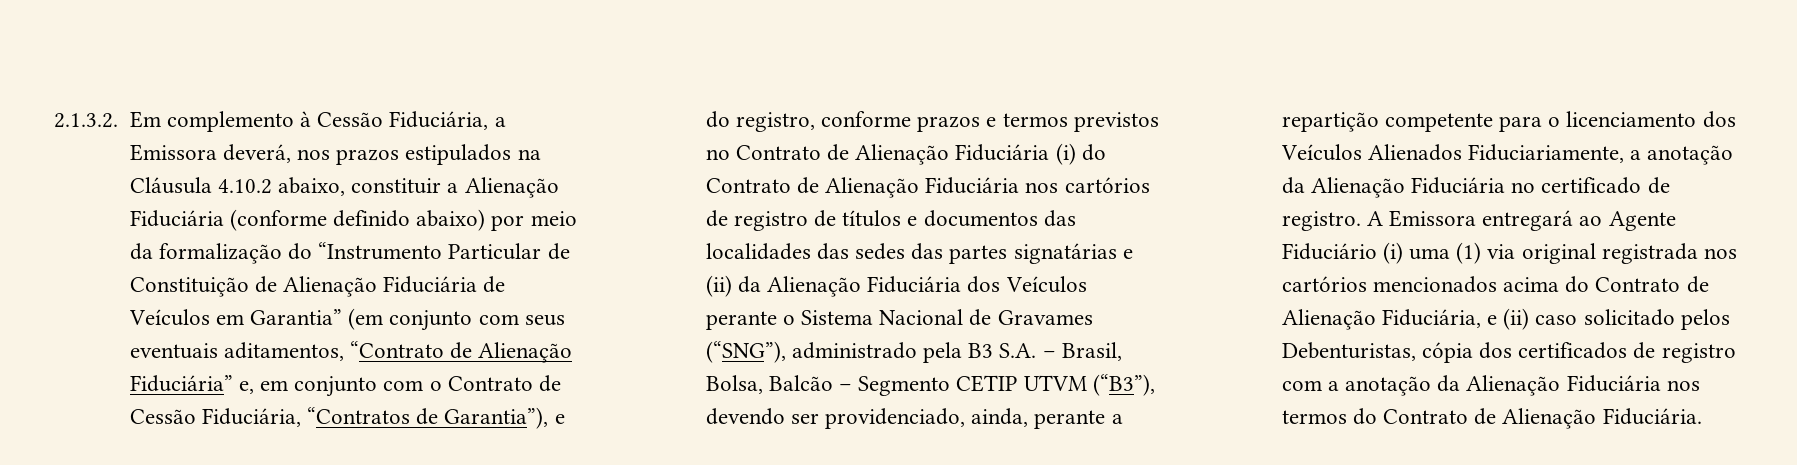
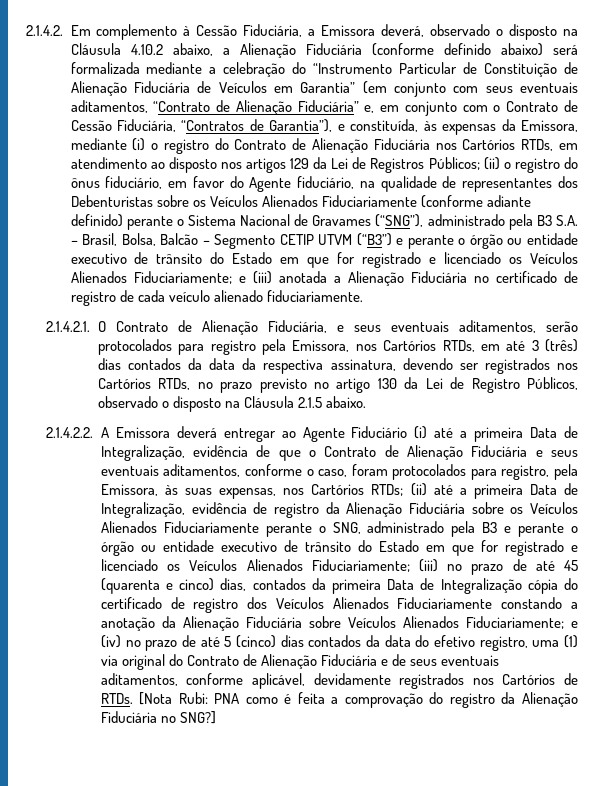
[54,113,118,128] 2.1.3.2. -> [26,25,63,36] 2.1.4.2.
[296,144,512,165] nos prazos estipulados -> [430,24,558,40] observado o disposto
[351,178,442,194] constituir -> (213, 49) none
[491,211,577,231] [129,243,282,264] por meio da formalização -> [552,45,578,55] [70,62,286,77] será formalizada mediante a celebração
[705,111,1159,132] [705,143,1076,165] do registro, conforme prazos e termos previstos no Contrato de Alienação Fiduciária (i) -> [350,119,578,135] [70,138,209,154] constituída, às expensas da Emissora, mediante (i) o registro
[1064,177,1150,193] [705,210,1076,231] [705,243,1133,264] [705,275,1087,297] cartórios de registro de títulos e documentos das localidades das sedes das partes signatárias e (ii) da Alienação Fiduciária dos Veículos -> [462,139,579,151] [70,157,578,173] [70,176,578,192] [70,195,531,208] [70,214,123,227] Cartórios RTDs, em atendimento ao disposto nos artigos 129 da Lei de Registros Públicos; (ii) o registro do ônus fiduciário, em favor do Agente fiduciário, na qualidade de representantes dos Debenturistas sobre os Veículos Alienados Fiduciariamente (conforme adiante definido)
[1092,374,1155,396] [705,408,1123,429] [1281,111,1697,132] (“B3”), devendo ser providenciado, ainda, perante a repartição competente para o licenciamento -> [356,233,578,249] [70,252,578,268] [70,271,578,286] [70,290,363,306] [46,320,579,335] [97,339,578,355] [97,358,578,374] [97,377,578,393] [97,396,367,412] [46,426,578,442] [100,445,578,461] [100,464,579,480] [100,483,578,499] [100,502,578,518] [100,521,579,537] [100,540,579,556] [100,559,578,575] [100,578,579,594] [100,597,239,613] (“B3”) e perante o órgão ou entidade executivo de trânsito do Estado em que for registrado e licenciado os Veículos Alienados Fiduciariamente; e (iii) anotada a Alienação Fiduciária no certificado de registro de cada veículo alienado fiduciariamente. // 2.1.4.2.1. O Contrato de Alienação Fiduciária, e seus eventuais aditamentos, serão protocolados para registro pela Emissora, nos Cartórios RTDs, em até 3 (três) dias contados da data da respectiva assinatura, devendo ser registrados nos Cartórios RTDs, no prazo previsto no artigo 130 da Lei de Registro Públicos, observado o disposto na Cláusula 2.1.5 abaixo. // 2.1.4.2.2. A Emissora deverá entregar ao Agente Fiduciário (i) até a primeira Data de Integralização, evidência de que o Contrato de Alienação Fiduciária e seus eventuais aditamentos, conforme o caso, foram protocolados para registro, pela Emissora, às suas expensas, nos Cartórios RTDs; (ii) até a primeira Data de Integralização, evidência de registro da Alienação Fiduciária sobre os Veículos Alienados Fiduciariamente perante o SNG, administrado pela B3 e perante o órgão ou entidade executivo de trânsito do Estado em que for registrado e licenciado os Veículos Alienados Fiduciariamente; (iii) no prazo de até 45 (quarenta e cinco) dias, contados da primeira Data de Integralização cópia do certificado de registro
[1467,144,1734,165] [1281,177,1670,198] [1281,210,1676,231] [1281,242,1737,264] [1281,276,1709,293] [1281,308,1730,330] [1281,342,1736,363] [1281,375,1700,396] [1281,408,1702,429] Fiduciariamente, a anotação da Alienação Fiduciária no certificado de registro. A Emissora entregará ao Agente Fiduciário (i) uma (1) via original registrada nos cartórios mencionados acima do Contrato de Alienação Fiduciária, e (ii) caso solicitado pelos Debenturistas, cópia dos certificados de registro com a anotação da Alienação Fiduciária nos termos do Contrato de Alienação Fiduciária. -> [397,597,578,609] [100,616,578,631] [100,635,578,651] [100,654,500,670] [100,673,578,689] [100,692,579,708] [100,711,216,724] Fiduciariamente constando a anotação da Alienação Fiduciária sobre Veículos Alienados Fiduciariamente; e (iv) no prazo de até 5 (cinco) dias contados da data do efetivo registro, uma (1) via original do Contrato de Alienação Fiduciária e de seus eventuais aditamentos, conforme aplicável, devidamente registrados nos Cartórios de RTDs. [Nota Rubi: PNA como é feita a comprovação do registro da Alienação Fiduciária no SNG?]

